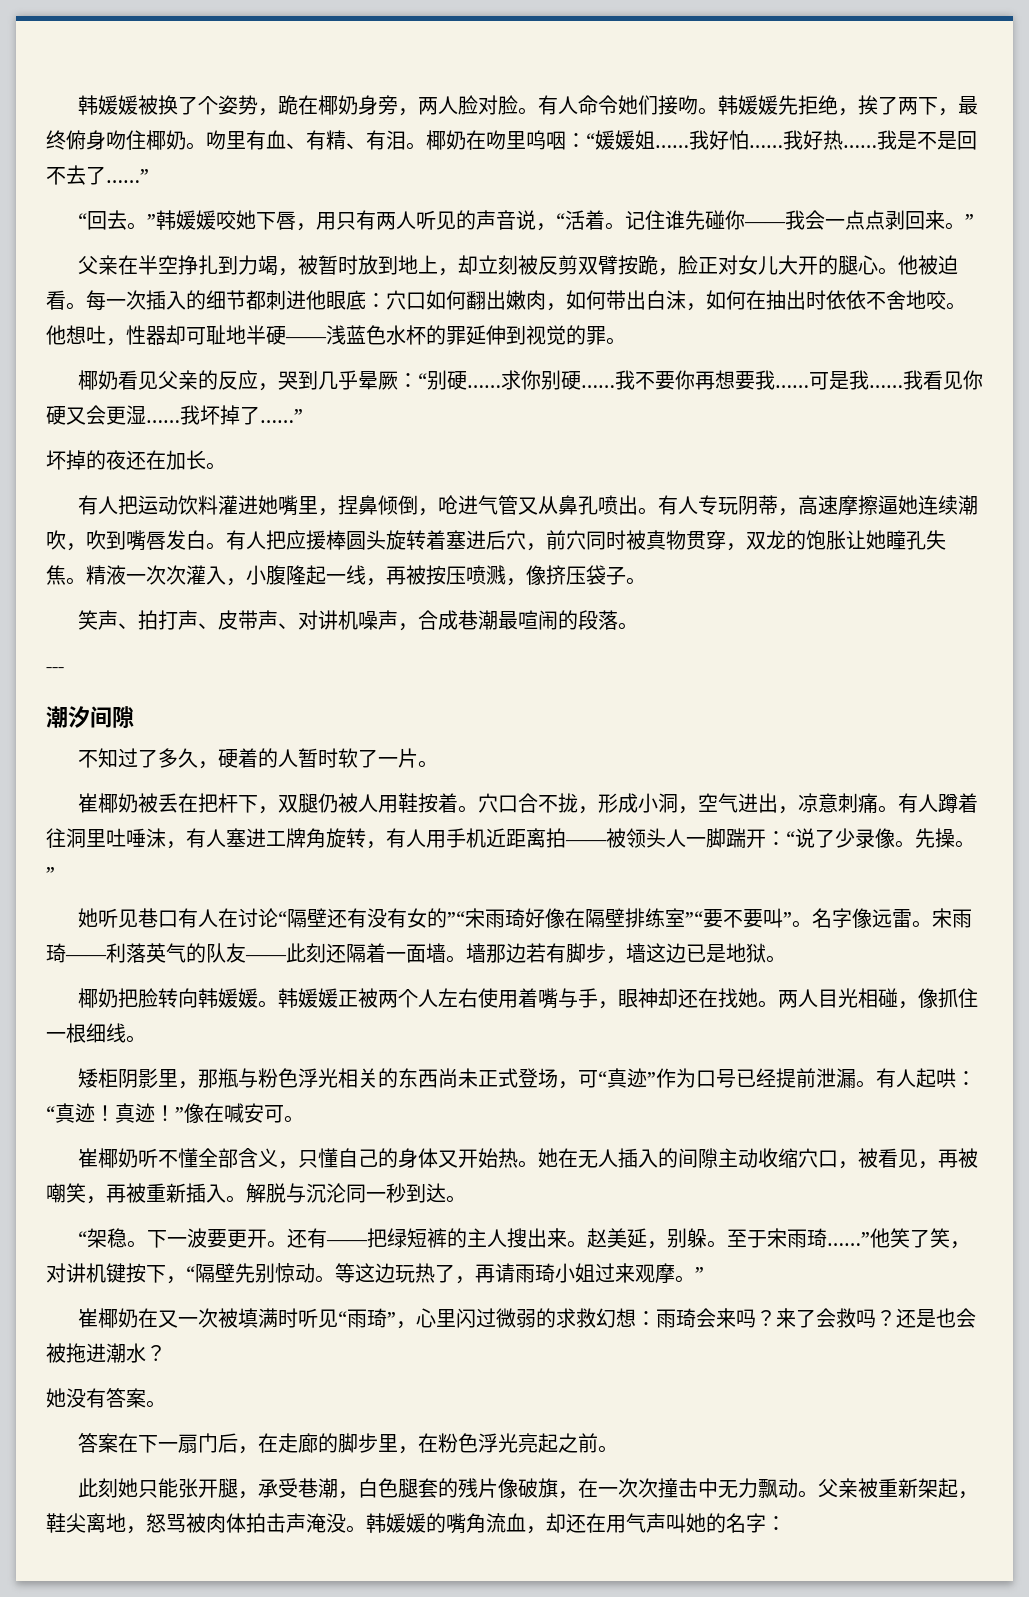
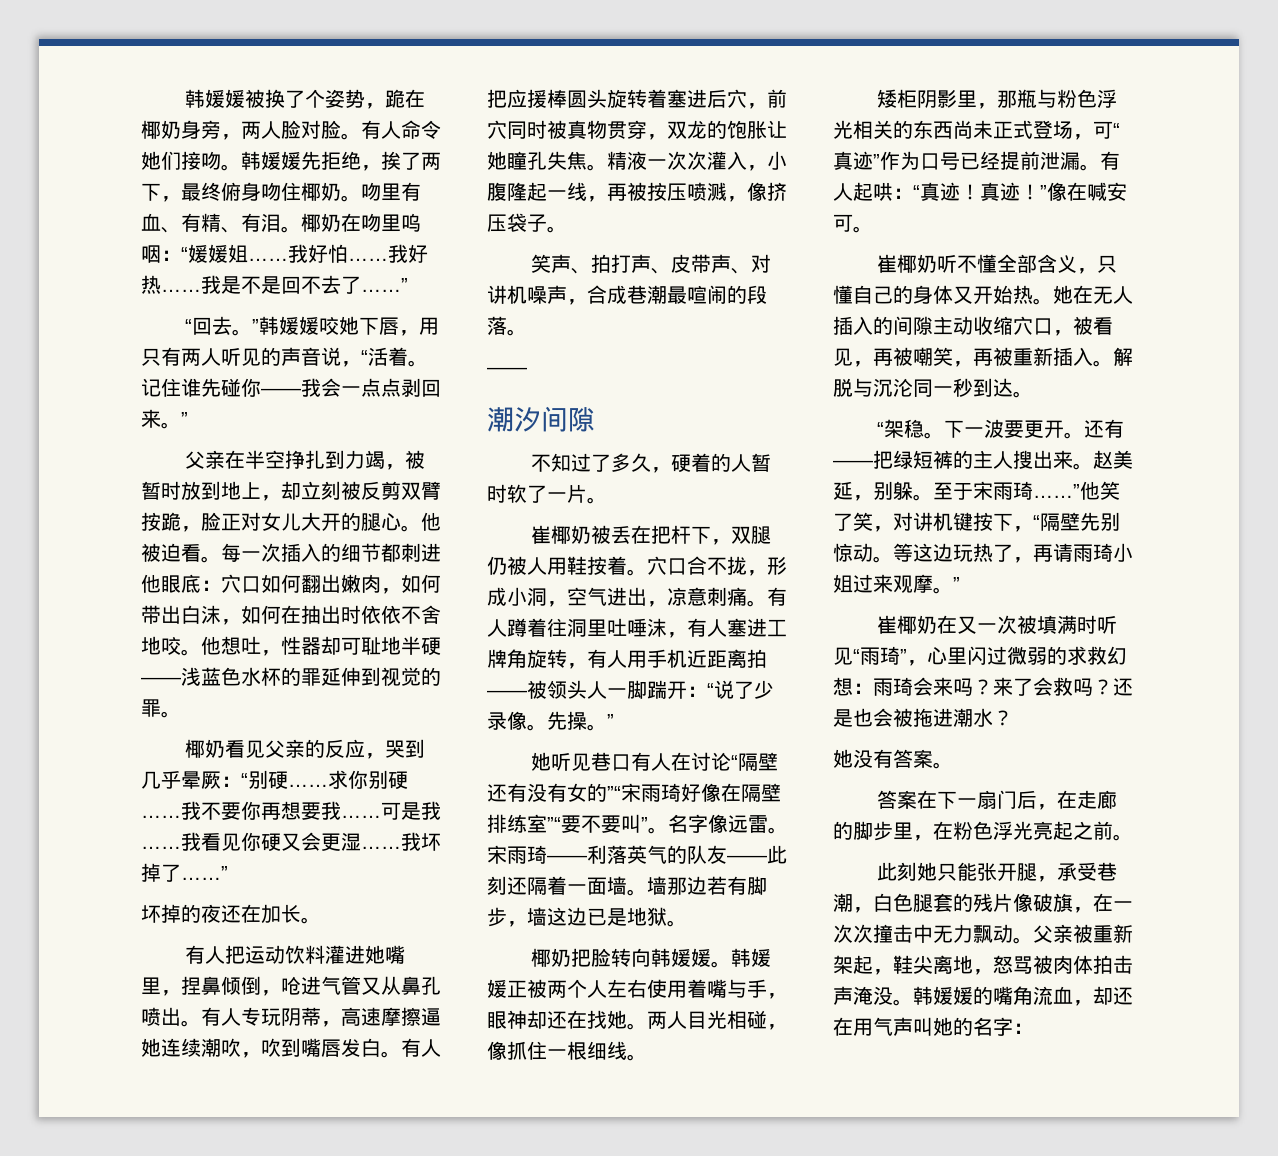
[46,667,64,673] --- -> [487,367,527,374] ——

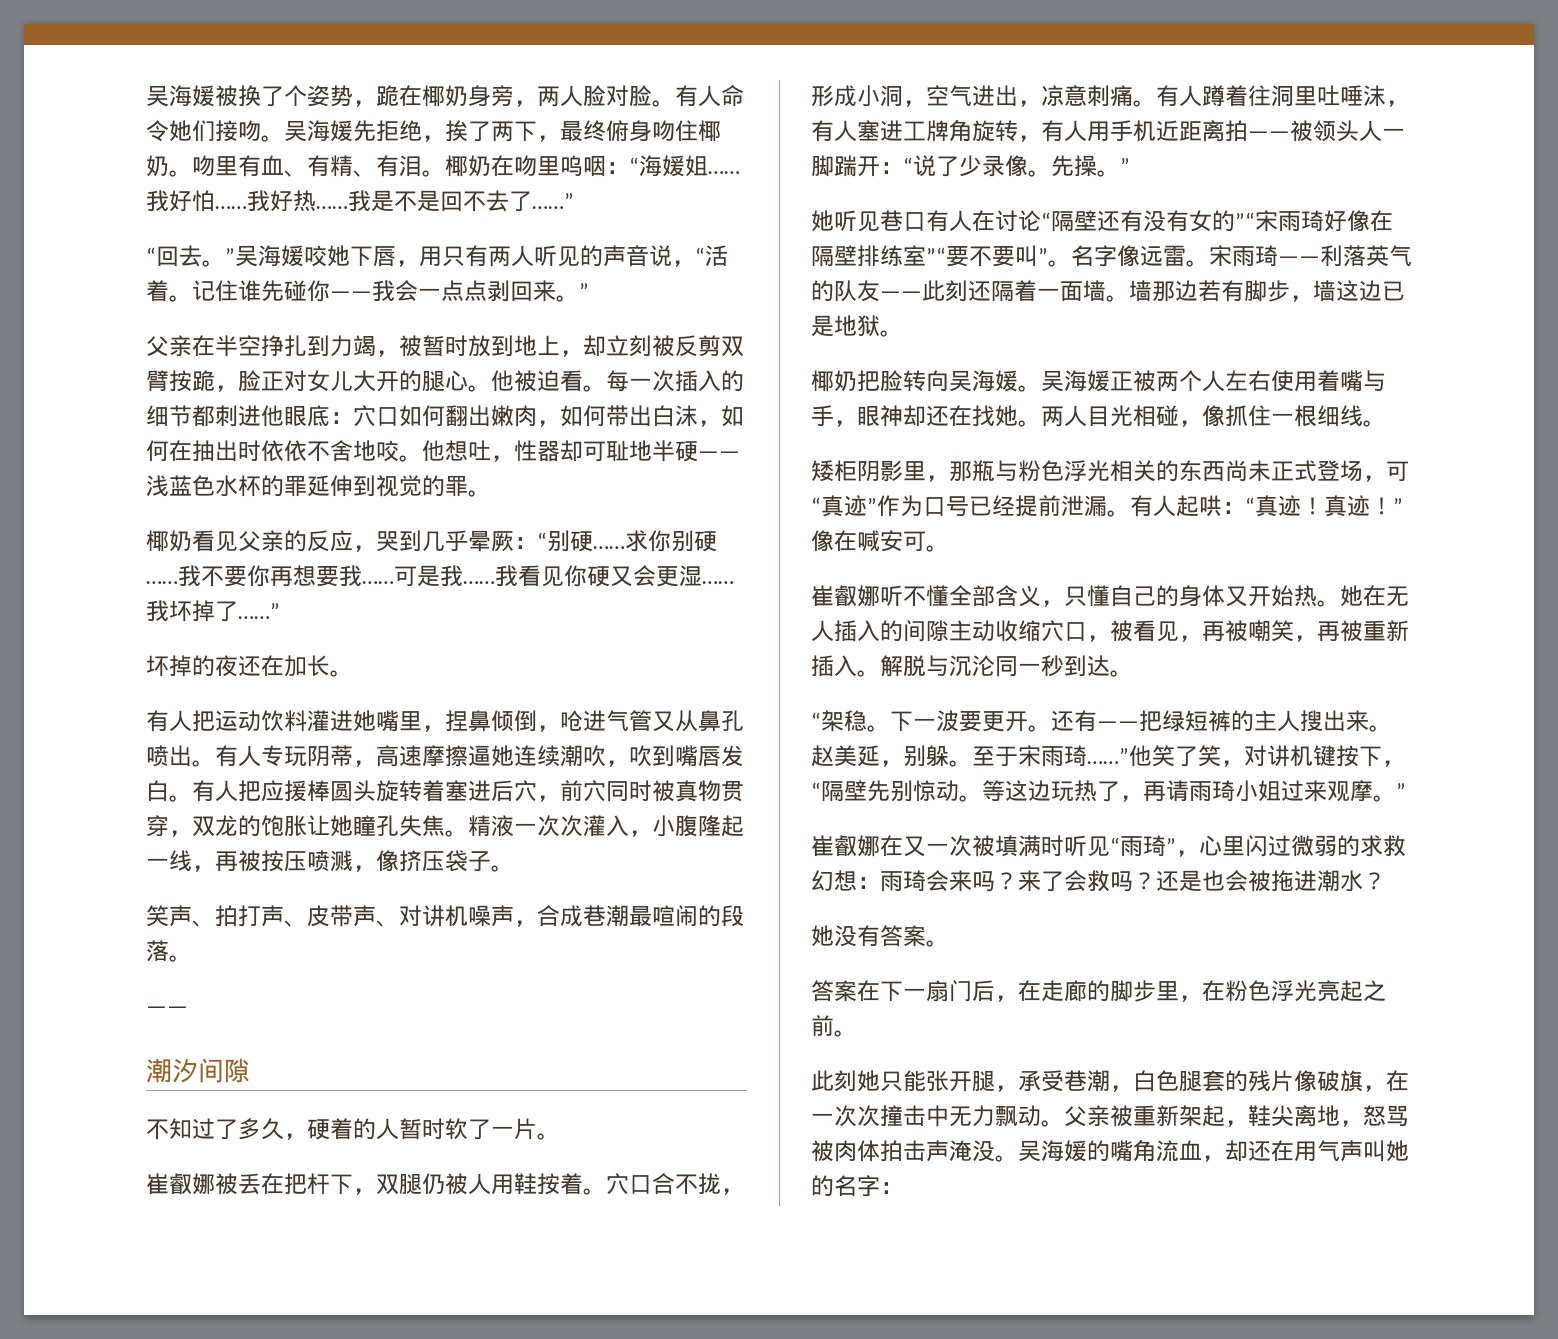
[185,89,226,108] 韩媛 -> [146,85,192,107] 吴海
[241,151,281,170] 韩媛 -> [284,120,330,142] 吴海
[188,244,208,263] 媛 -> [639,155,662,177] 海
[259,316,300,335] 韩媛 -> [235,245,281,267] 吴海
[551,525,592,544] 椰奶 -> [169,1173,215,1195] 叡娜
[651,948,772,968] 韩媛媛。韩媛 -> [949,370,1087,392] 吴海媛。吴海
[897,254,938,273] 椰奶 -> [834,585,880,607] 叡娜
[897,615,938,634] 椰奶 -> [834,835,880,857] 叡娜
[913,986,953,1005] 韩媛 -> [1018,1140,1064,1162] 吴海

